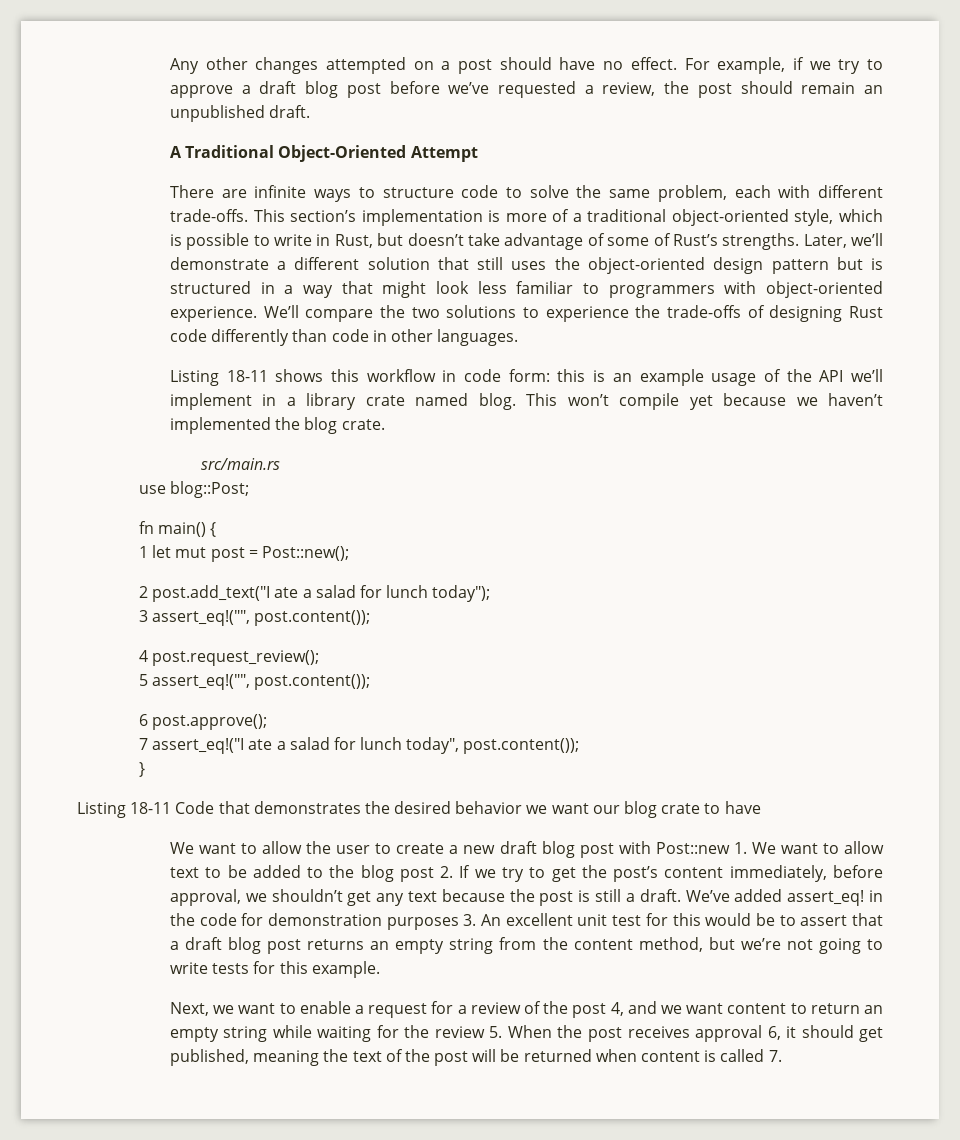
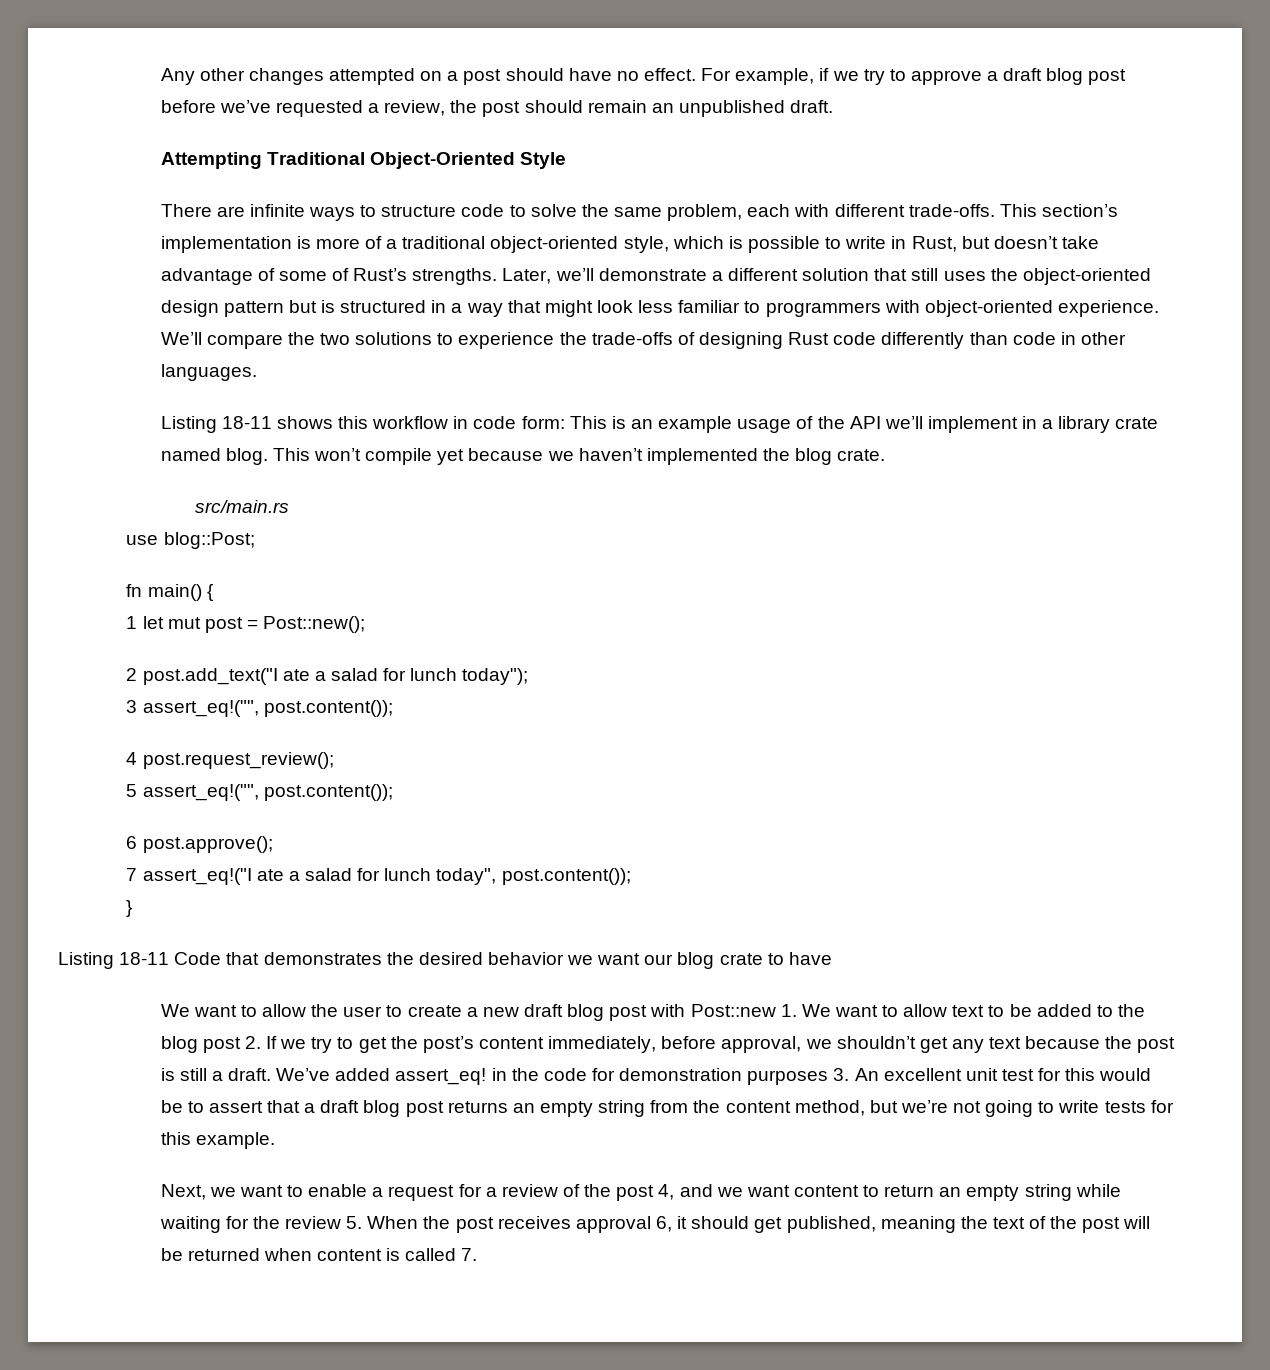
[169,146,182,158] A -> [160,152,262,169] Attempting
[410,146,478,162] Attempt -> [520,152,567,169] Style
[557,369,586,382] this -> [569,416,607,429] This

